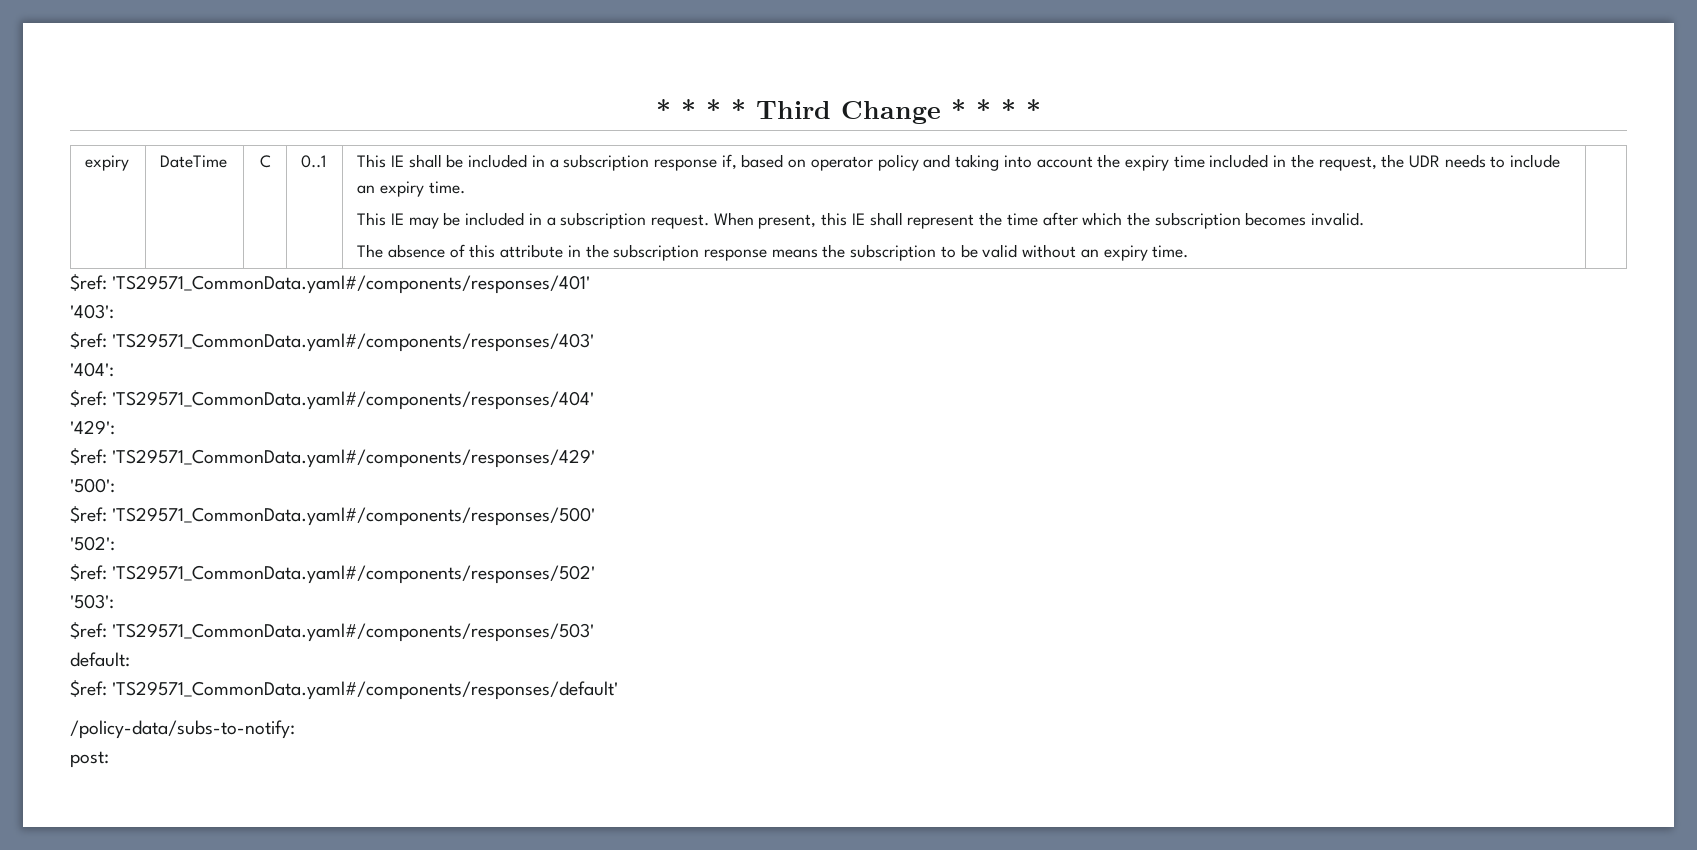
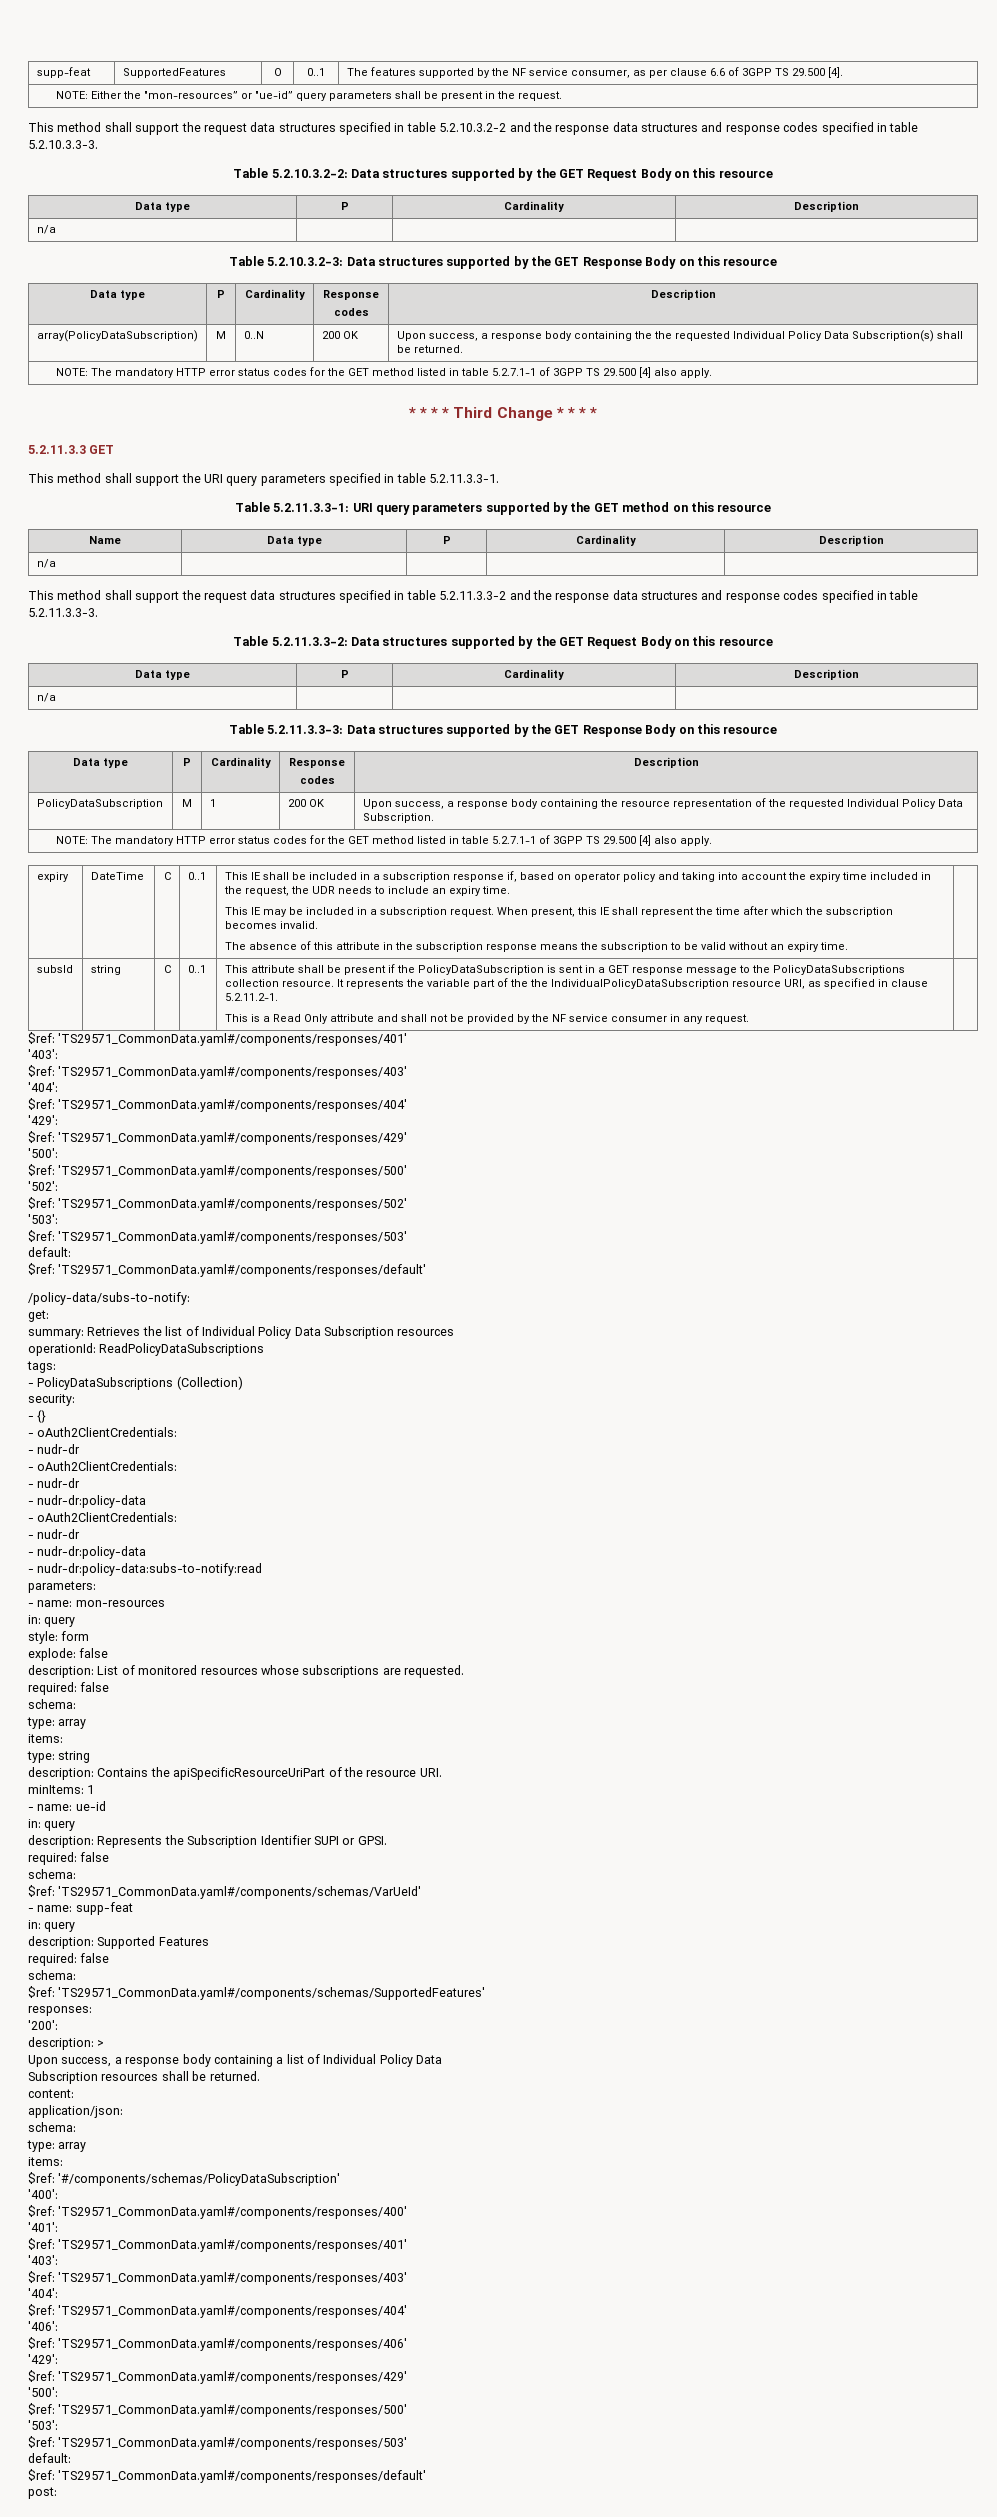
(656, 109) none -> [36,67,91,78] [122,68,226,78] [273,68,282,76] [307,68,325,76] [346,67,843,78] [55,91,562,101] [28,122,919,135] [28,140,98,149] [233,168,773,181] [135,202,190,212] [340,202,349,210] [504,201,564,212] [794,201,859,212] [36,225,56,234] [228,256,778,269] [90,290,145,300] [217,290,225,298] [244,289,305,300] [323,290,379,300] [333,308,369,316] [650,289,716,300] [36,330,198,342] [216,331,226,339] [243,331,264,339] [321,331,358,339] [396,330,963,342] [396,345,463,353] [55,367,712,378] supp-feat | SupportedFeatures | O | 0..1 | The features supported by the NF service consumer, as per clause 6.6 of 3GPP TS 29.500 [4]. // NOTE: Either the "mon-resources” or "ue-id” query parameters shall be present in the request. // This method shall support the request data structures specified in table 5.2.10.3.2-2 and the response data structures and response codes specified in table 5.2.10.3.3-3. // Table 5.2.10.3.2-2: Data structures supported by the GET Request Body on this resource // Data type | P | Cardinality | Description // n/a | | | // Table 5.2.10.3.2-3: Data structures supported by the GET Response Body on this resource // Data type | P | Cardinality | Response // codes | Description // array(PolicyDataSubscription) | M | 0..N | 200 OK | Upon success, a response body containing the the requested Individual Policy Data Subscription(s) shall be returned. // NOTE: The mandatory HTTP error status codes for the GET method listed in table 5.2.7.1-1 of 3GPP TS 29.500 [4] also apply. //
(1041, 109) none -> [28,445,115,454] [28,473,500,486] [234,502,772,515] [89,536,121,544] [266,536,322,546] [442,536,451,544] [575,535,636,546] [818,535,884,546] [36,559,56,568] [28,590,919,603] [28,608,98,617] [233,636,773,649] [135,670,190,680] [340,670,349,678] [504,669,564,680] [794,669,859,680] [36,693,56,702] [228,724,778,737] [73,758,128,768] [183,758,191,766] [210,757,271,768] [289,758,345,768] [299,776,335,784] [633,757,699,768] [36,799,163,809] [182,799,192,807] [209,799,216,807] [287,799,324,807] [362,798,963,809] [362,813,434,823] [55,835,712,846] // 5.2.11.3.3 GET // This method shall support the URI query parameters specified in table 5.2.11.3.3-1. // Table 5.2.11.3.3-1: URI query parameters supported by the GET method on this resource // Name | Data type | P | Cardinality | Description // n/a | | | | // This method shall support the request data structures specified in table 5.2.11.3.3-2 and the response data structures and response codes specified in table 5.2.11.3.3-3. // Table 5.2.11.3.3-2: Data structures supported by the GET Request Body on this resource // Data type | P | Cardinality | Description // n/a | | | // Table 5.2.11.3.3-3: Data structures supported by the GET Response Body on this resource // Data type | P | Cardinality | Response // codes | Description // PolicyDataSubscription | M | 1 | 200 OK | Upon success, a response body containing the resource representation of the requested Individual Policy Data Subscription. // NOTE: The mandatory HTTP error status codes for the GET method listed in table 5.2.7.1-1 of 3GPP TS 29.500 [4] also apply.
(1189, 251) none -> [36,965,73,973] [90,965,121,975] [163,965,171,973] [187,965,206,973] [224,964,905,975] [224,978,928,989] [224,993,278,1001] [224,1014,749,1024] // subsId | string | C | 0..1 | This attribute shall be present if the PolicyDataSubscription is sent in a GET response message to the PolicyDataSubscriptions collection resource. It represents the variable part of the the IndividualPolicyDataSubscription resource URI, as specified in clause 5.2.11.2-1. // This is a Read Only attribute and shall not be provided by the NF service consumer in any request. |
(295, 729) none -> [28,1310,49,1322] [28,1326,455,1339] [28,1343,265,1356] [27,1361,56,1373] [28,1376,243,1390] [28,1394,75,1406] [28,1410,47,1423] [28,1427,178,1437] [28,1444,81,1454] [28,1461,178,1471] [28,1478,81,1488] [28,1495,147,1508] [28,1512,178,1522] [28,1529,81,1539] [28,1546,147,1559] [28,1563,263,1576] [28,1581,96,1593] [28,1600,165,1607] [28,1615,76,1627] [28,1631,90,1644] [28,1648,109,1661] [28,1665,464,1678] [28,1682,110,1695] [28,1699,76,1709] [27,1717,87,1729] [28,1734,63,1743] [27,1751,91,1763] [28,1767,442,1780] [28,1785,95,1794] [28,1801,106,1811] [28,1819,76,1831] [28,1835,387,1848] [28,1852,110,1865] [28,1869,76,1879] [28,1885,422,1899] [28,1902,133,1915] [28,1920,76,1932] [28,1936,209,1949] [28,1953,110,1966] [28,1970,76,1980] [28,1986,486,2000] [28,2006,92,2016] [28,2020,58,2030] [28,2037,105,2050] [28,2054,443,2067] [28,2071,260,2084] [28,2089,74,2098] [28,2105,123,2118] [28,2122,76,2132] [27,2140,87,2152] [28,2157,63,2166] [28,2172,341,2186] [28,2189,58,2199] [28,2205,408,2219] [28,2222,58,2232] [28,2238,408,2252] [28,2255,58,2265] [28,2271,408,2285] [28,2288,58,2298] [28,2304,408,2318] [28,2321,58,2331] [28,2337,408,2351] [28,2354,58,2364] [28,2370,408,2384] [28,2387,58,2397] [28,2403,408,2417] [28,2420,58,2430] [28,2436,408,2450] [28,2453,71,2463] [28,2469,427,2483] // get: // summary: Retrieves the list of Individual Policy Data Subscription resources // operationId: ReadPolicyDataSubscriptions // tags: // - PolicyDataSubscriptions (Collection) // security: // - {} // - oAuth2ClientCredentials: // - nudr-dr // - oAuth2ClientCredentials: // - nudr-dr // - nudr-dr:policy-data // - oAuth2ClientCredentials: // - nudr-dr // - nudr-dr:policy-data // - nudr-dr:policy-data:subs-to-notify:read // parameters: // - name: mon-resources // in: query // style: form // explode: false // description: List of monitored resources whose subscriptions are requested. // required: false // schema: // type: array // items: // type: string // description: Contains the apiSpecificResourceUriPart of the resource URI. // minItems: 1 // - name: ue-id // in: query // description: Represents the Subscription Identifier SUPI or GPSI. // required: false // schema: // $ref: 'TS29571_CommonData.yaml#/components/schemas/VarUeId' // - name: supp-feat // in: query // description: Supported Features // required: false // schema: // $ref: 'TS29571_CommonData.yaml#/components/schemas/SupportedFeatures' // responses: // '200': // description: > // Upon success, a response body containing a list of Individual Policy Data // Subscription resources shall be returned. // content: // application/json: // schema: // type: array // items: // $ref: '#/components/schemas/PolicyDataSubscription' // '400': // $ref: 'TS29571_CommonData.yaml#/components/responses/400' // '401': // $ref: 'TS29571_CommonData.yaml#/components/responses/401' // '403': // $ref: 'TS29571_CommonData.yaml#/components/responses/403' // '404': // $ref: 'TS29571_CommonData.yaml#/components/responses/404' // '406': // $ref: 'TS29571_CommonData.yaml#/components/responses/406' // '429': // $ref: 'TS29571_CommonData.yaml#/components/responses/429' // '500': // $ref: 'TS29571_CommonData.yaml#/components/responses/500' // '503': // $ref: 'TS29571_CommonData.yaml#/components/responses/503' // default: // $ref: 'TS29571_CommonData.yaml#/components/responses/default'

